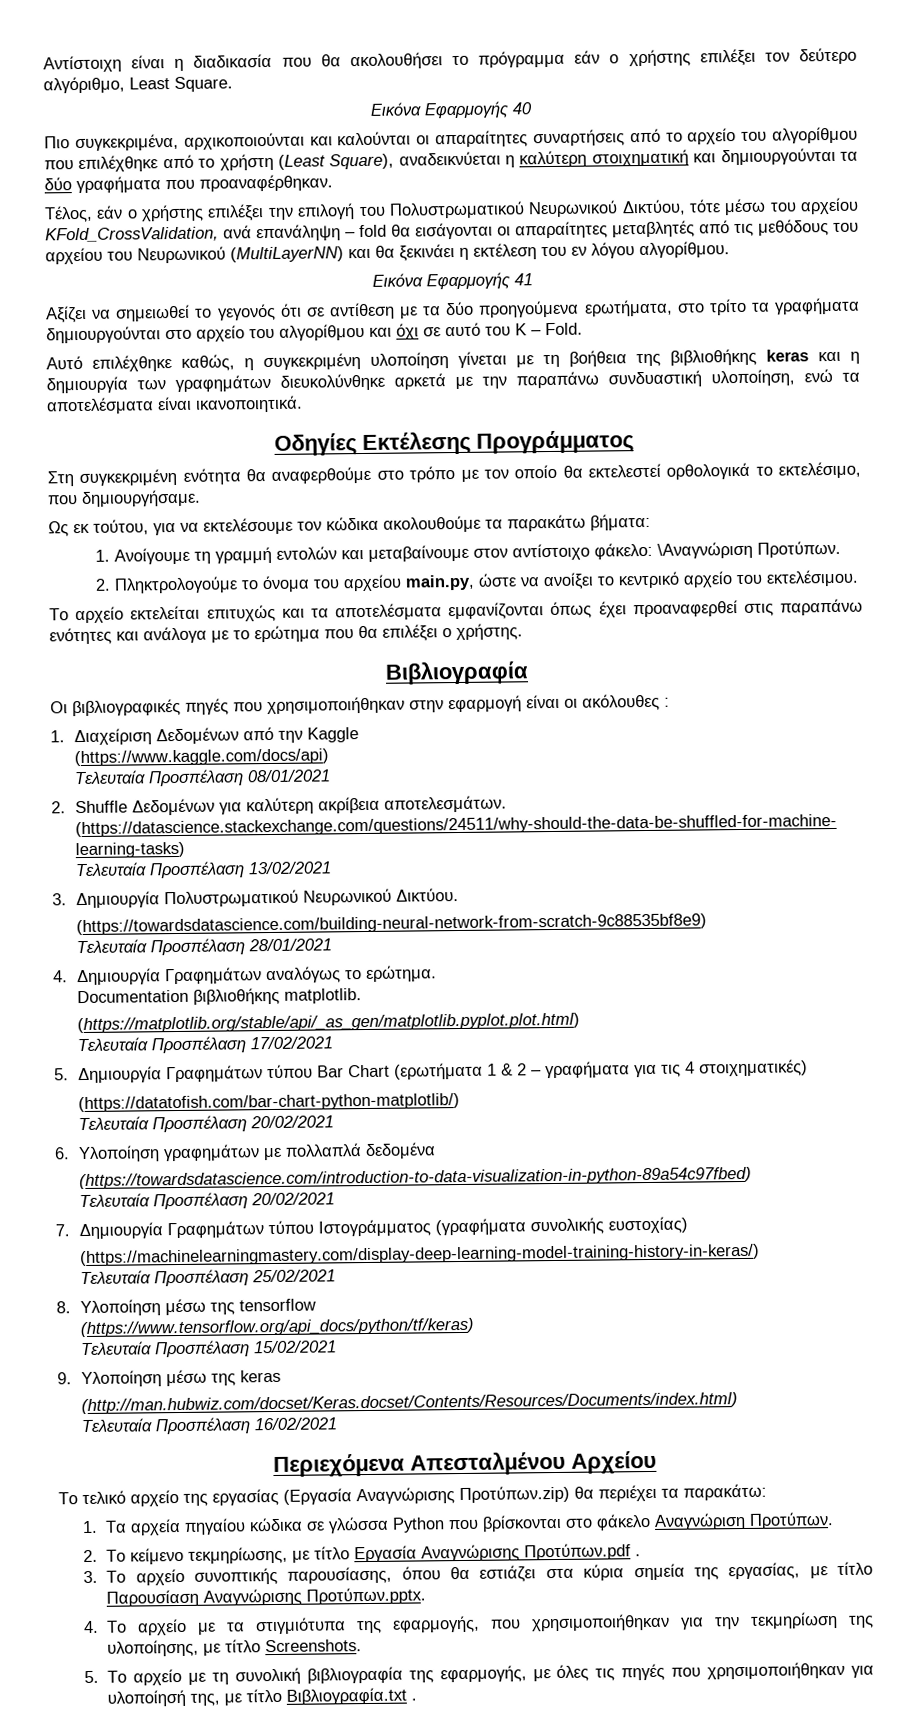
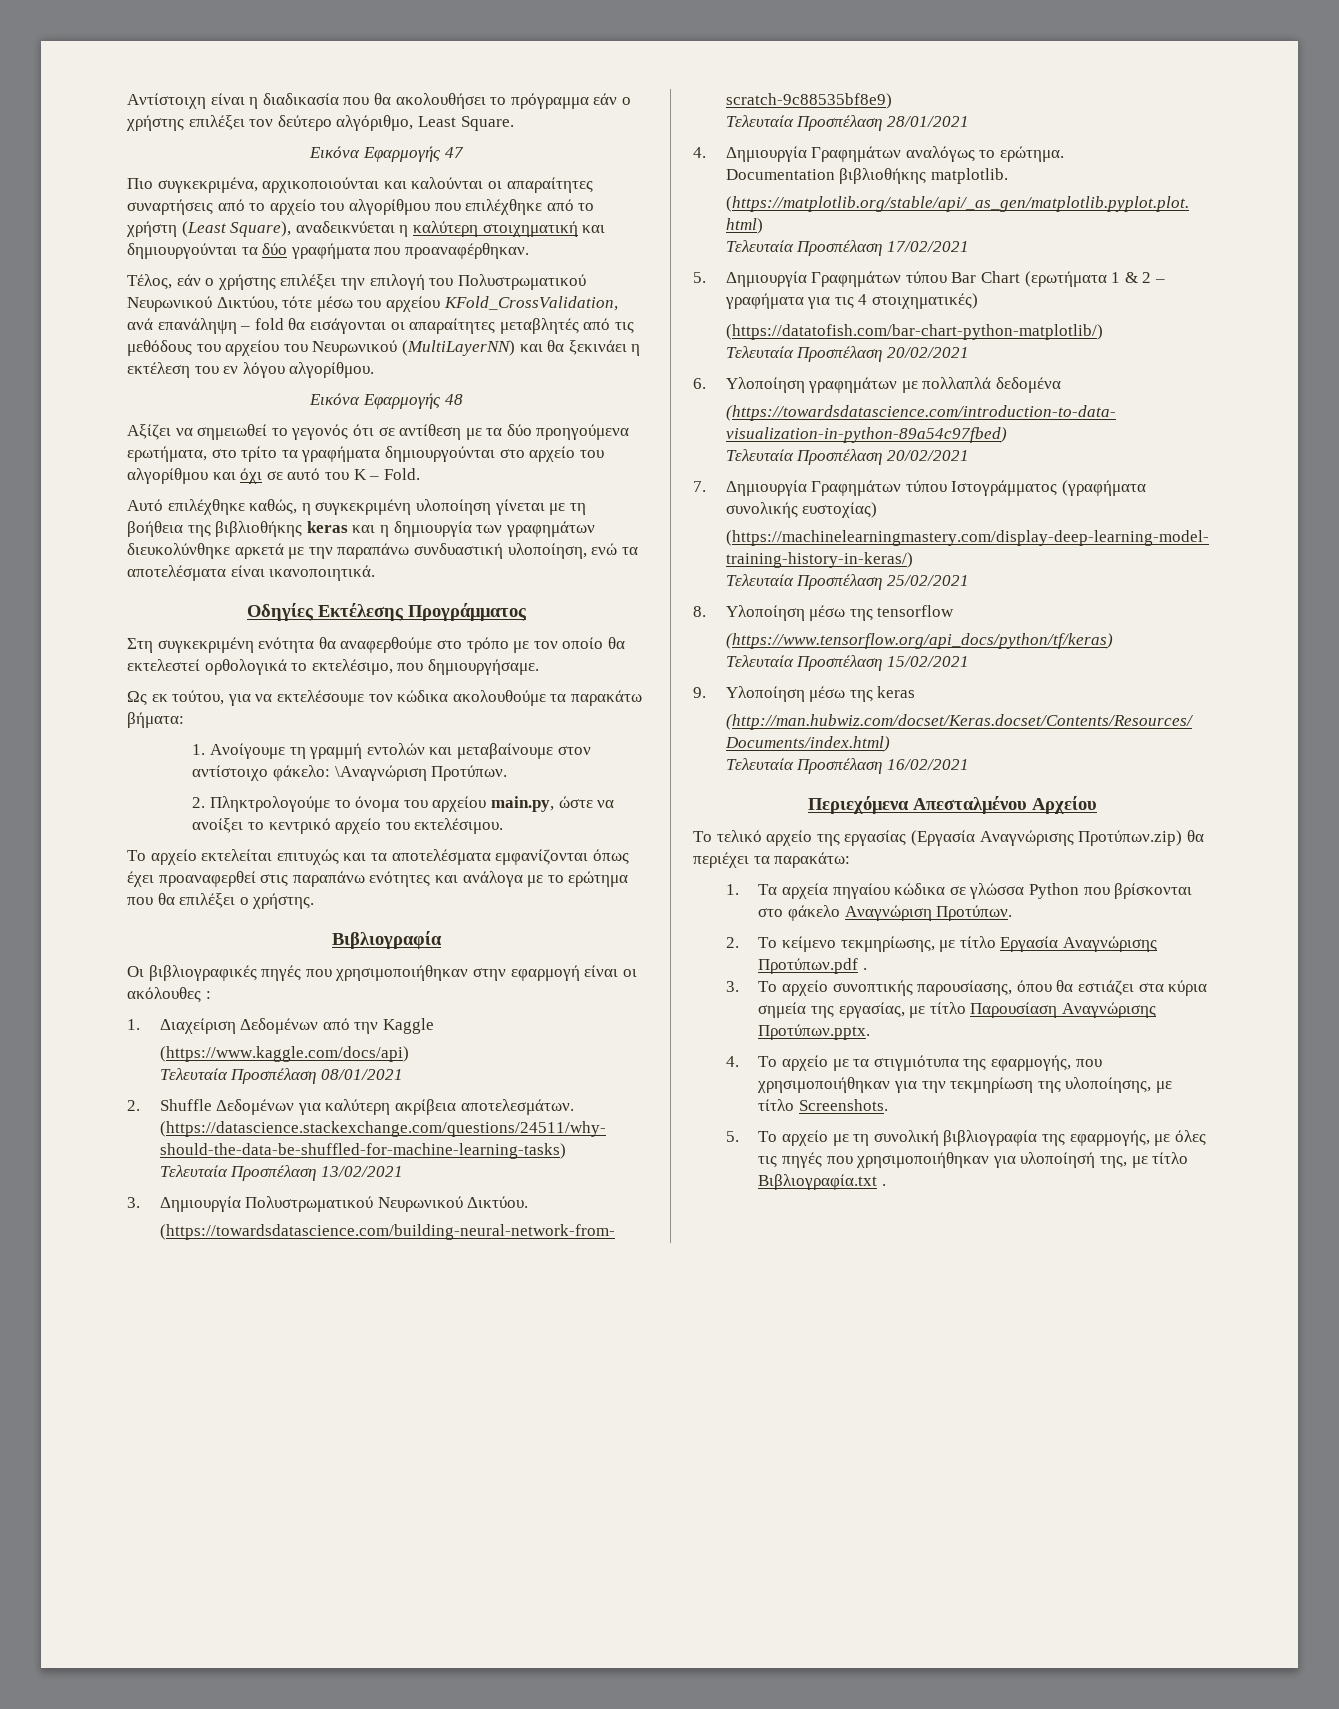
[511,102,532,115] 40 -> [444,147,464,158] 47
[513,273,533,286] 41 -> [444,394,463,405] 48

